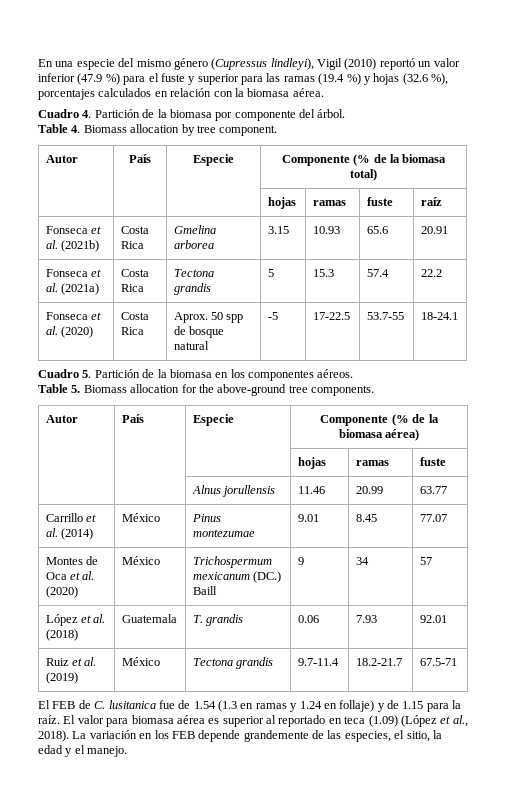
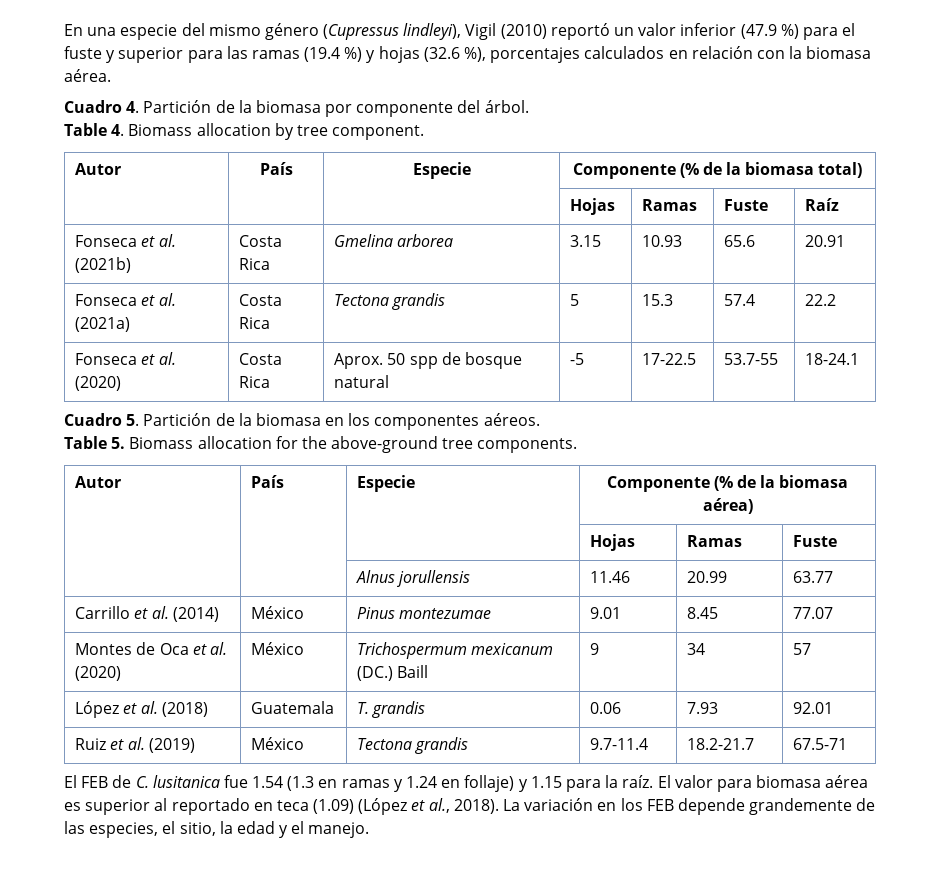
[267,197,296,209] [312,200,346,206] [366,197,393,206] [420,197,442,206] hojas | ramas | fuste | raíz -> [570,198,616,215] [642,199,698,211] [724,199,769,211] [805,198,840,211] Hojas | Ramas | Fuste | Raíz
[297,457,326,469] [355,460,389,466] [419,457,446,466] hojas | ramas | fuste -> [590,534,636,551] [687,535,743,547] [793,535,838,547] Hojas | Ramas | Fuste
[178,700,191,709] de -> (248, 781) none
[387,700,399,709] de -> (528, 785) none

